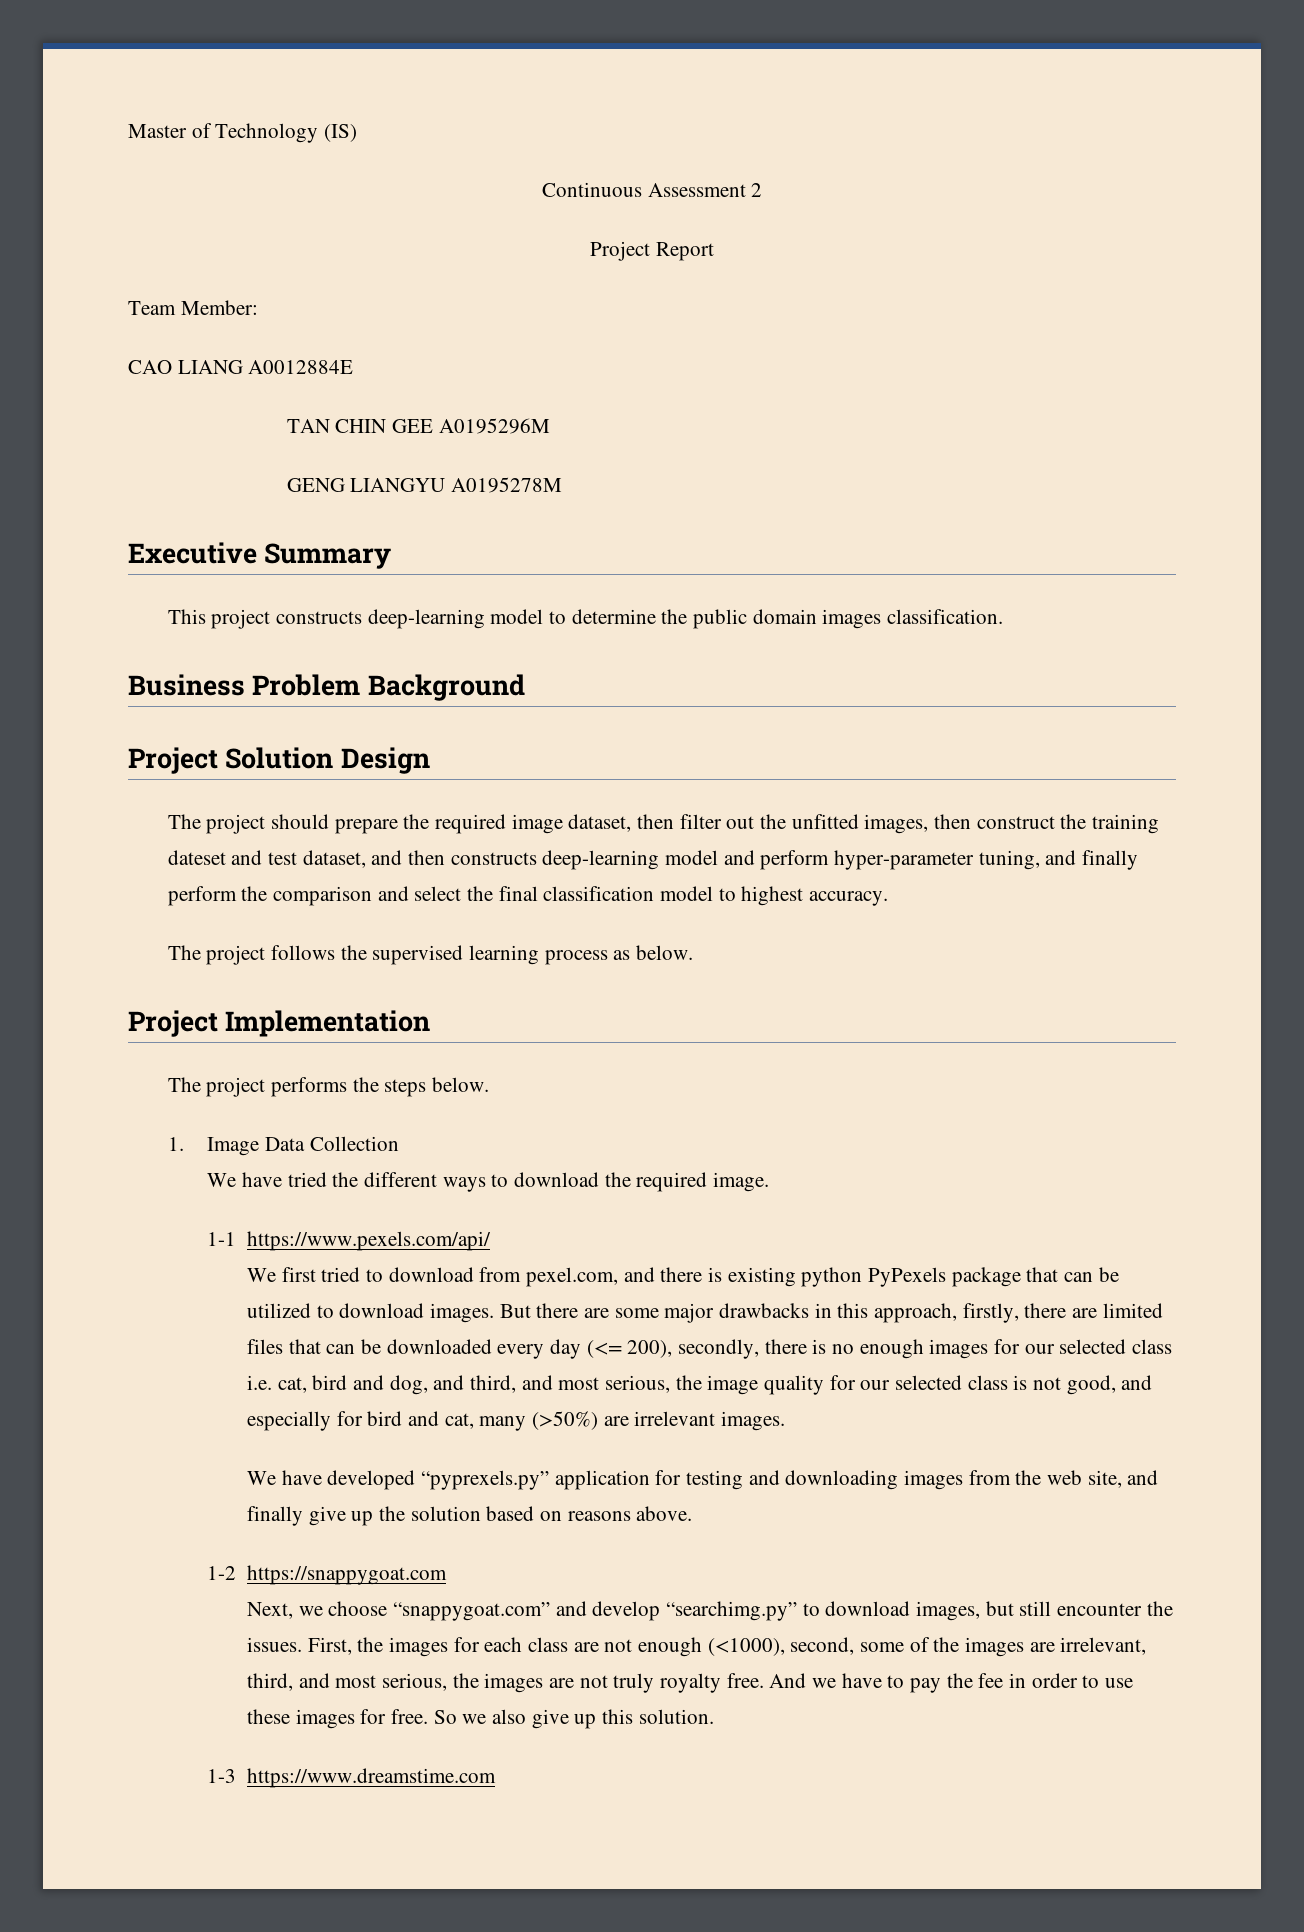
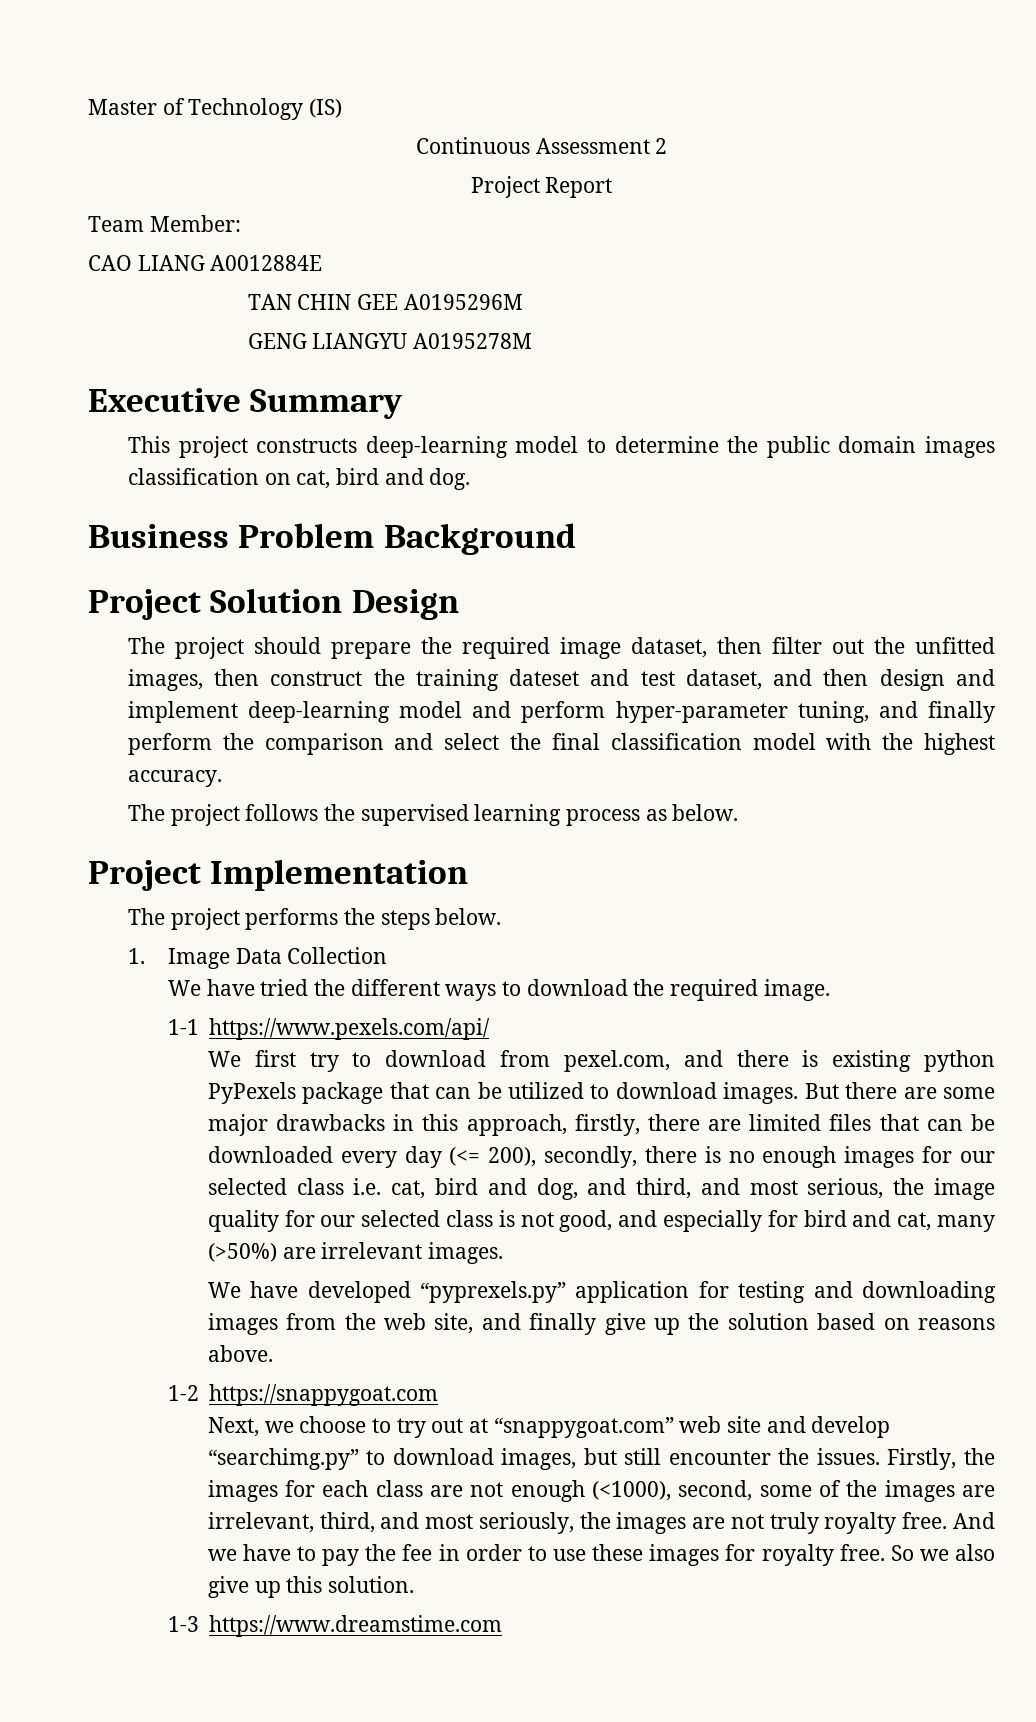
[887,609,1004,624] classification. -> [127,468,471,490] classification on cat, bird and dog.
[450,852,537,865] constructs -> [879,669,995,691] [127,701,238,723] design and implement
[718,888,736,901] to -> [826,733,914,750] with the
[321,1267,361,1282] tried -> [309,1052,339,1072] try
[392,1602,550,1621] “snappygoat.com” -> [371,1416,761,1438] to try out at “snappygoat.com” web site
[307,1637,352,1655] First, -> [887,1448,957,1470] Firstly,
[381,1673,447,1691] serious, -> [478,1512,574,1534] seriously,
(387, 1716) none -> [761,1544,834,1566] royalty

